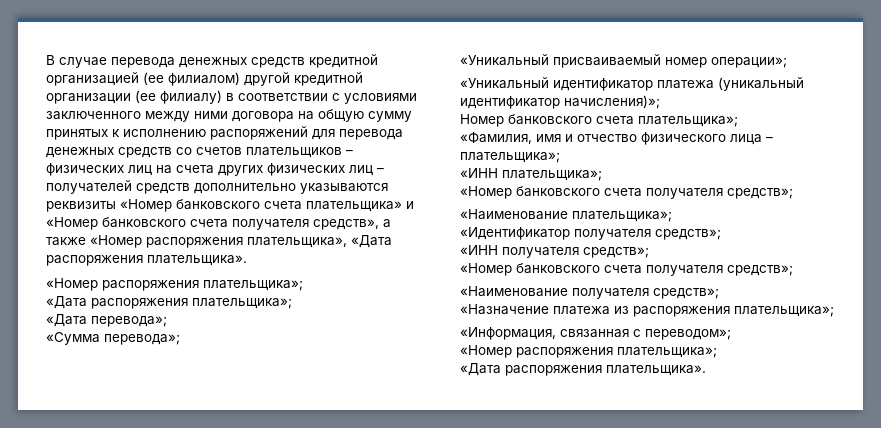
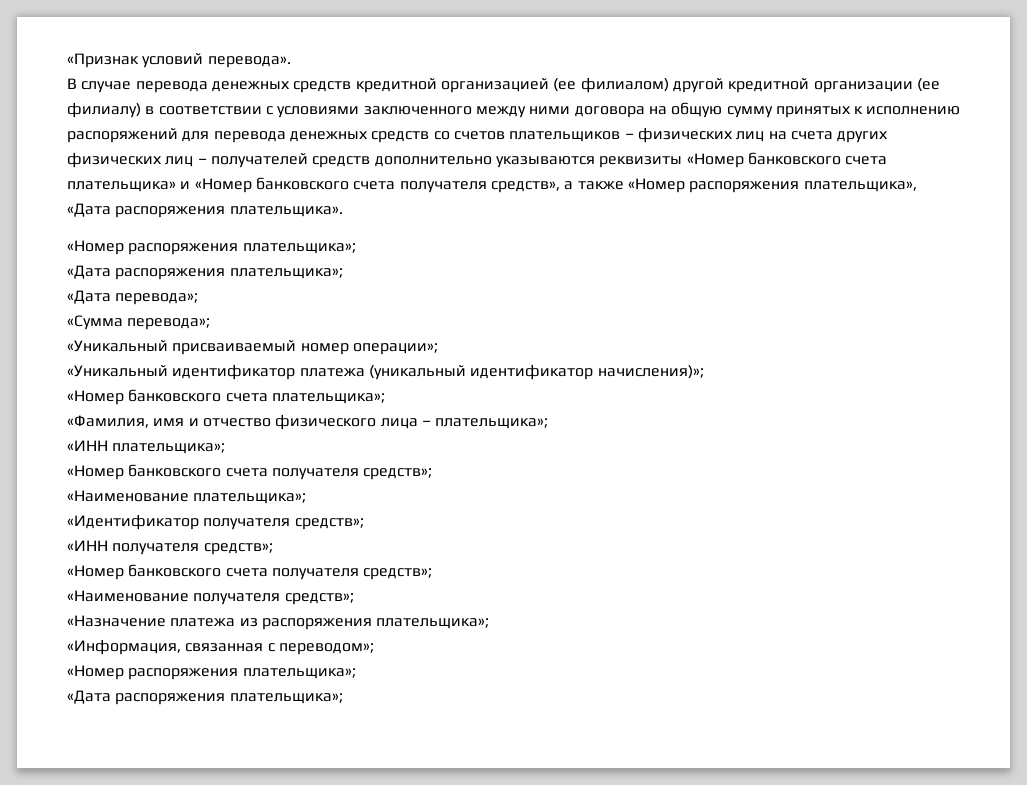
(46, 60) none -> [67,53,291,68] «Признак условий перевода». //
[460,114,504,127] Номер -> [67,390,124,405] «Номер
[606,365,706,376] плательщика». -> [229,693,343,704] плательщика»;

